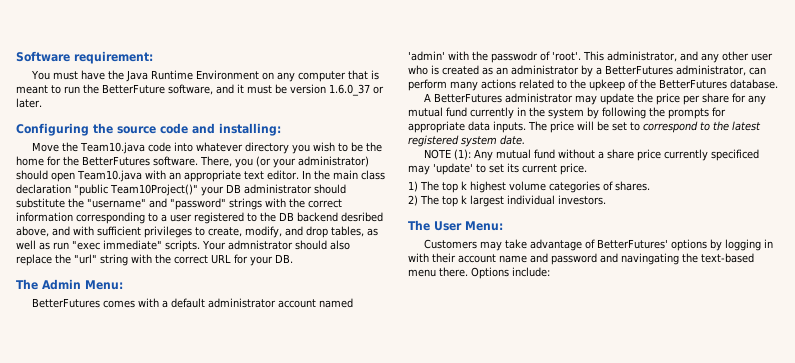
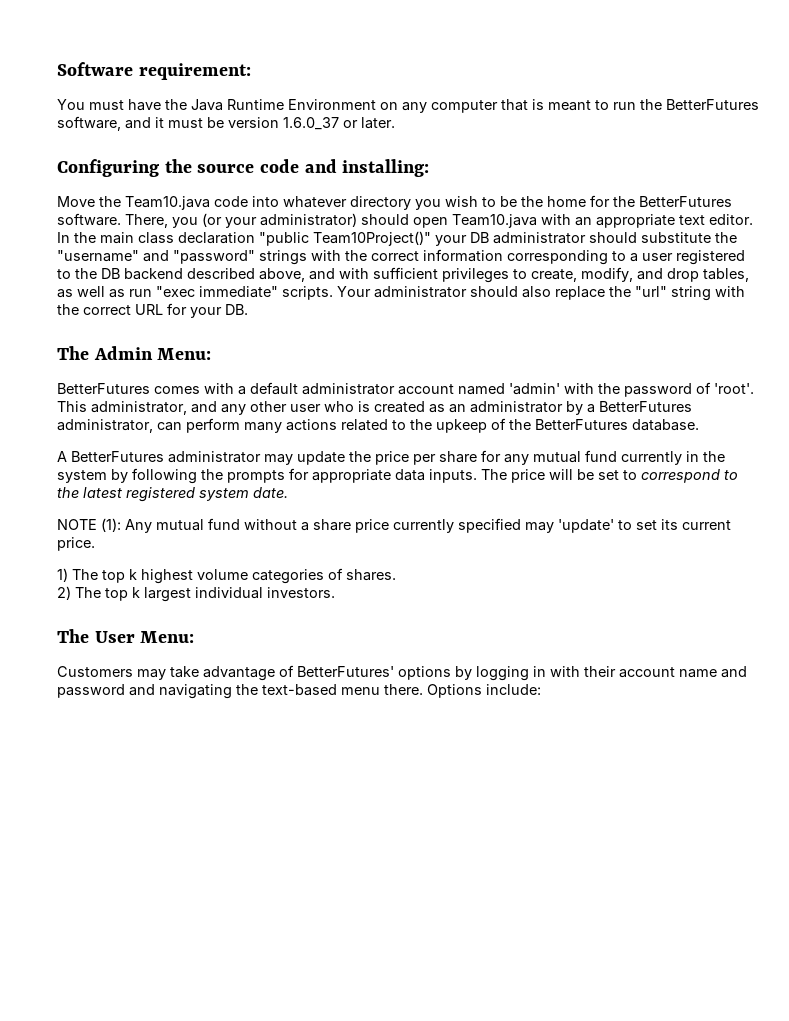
[102,84,165,94] BetterFuture -> [666,99,759,110] BetterFutures
[341,212,383,222] desribed -> [187,268,255,279] described
[227,240,293,250] admnistrator -> [374,286,467,298] administrator
[491,51,538,63] passwodr -> [624,383,692,397] password
[710,149,759,161] specificed -> [458,518,521,533] specified
[621,253,679,265] navingating -> [159,684,232,699] navigating

